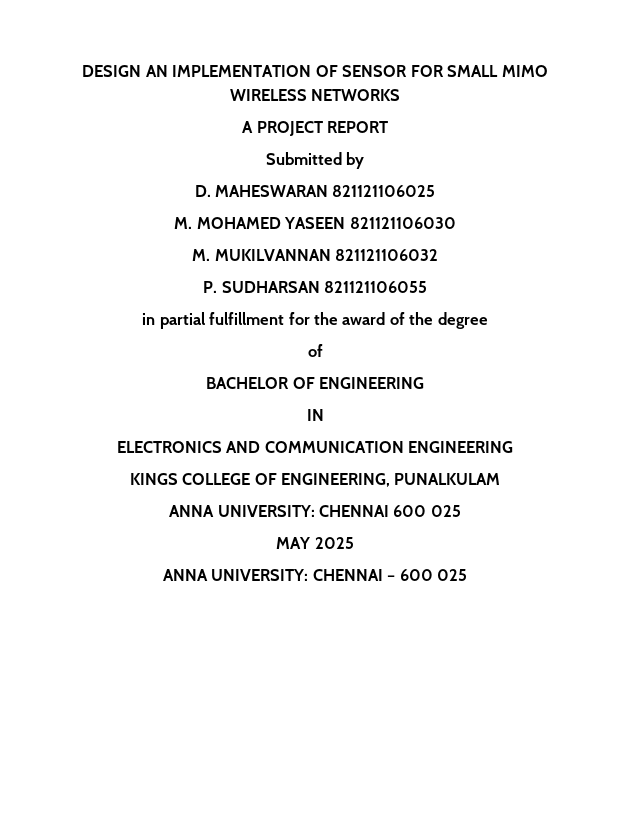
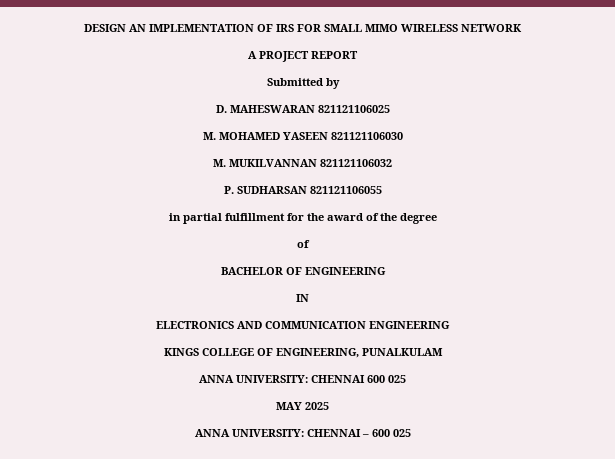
[342,65,408,77] SENSOR -> [276,24,294,32] IRS
[311,89,401,101] NETWORKS -> [461,24,522,32] NETWORK

